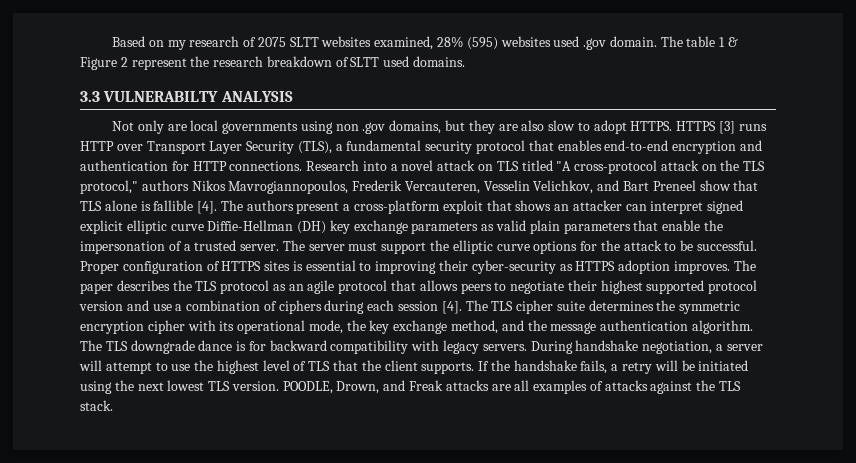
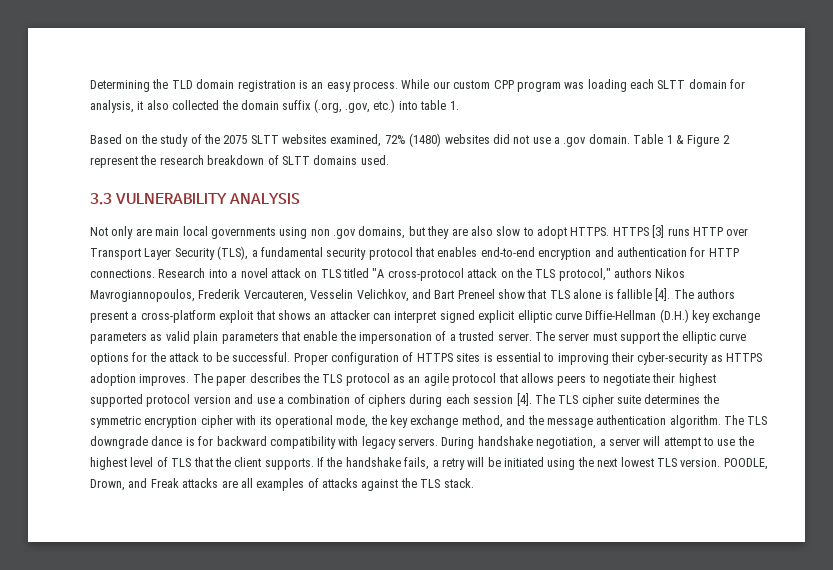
[112,36,716,50] Based on my research of 2075 SLTT websites examined, 28% (595) websites used .gov domain. The table -> [90,79,746,92] [90,99,459,113] [90,133,664,147] Determining the TLD domain registration is an easy process. While our custom CPP program was loading each SLTT domain for analysis, it also collected the domain suffix (.org, .gov, etc.) into table 1. // Based on the study of the 2075 SLTT websites examined, 72% (1480) websites did not use a .gov domain. Table
[383,56,466,67] used domains. -> [313,155,389,165] domains used.
[103,91,219,102] VULNERABILTY -> [114,193,227,204] VULNERABILITY
(187, 127) none -> [155,227,180,236] main
[297,221,327,234] (DH) -> [659,309,689,323] (D.H.)

